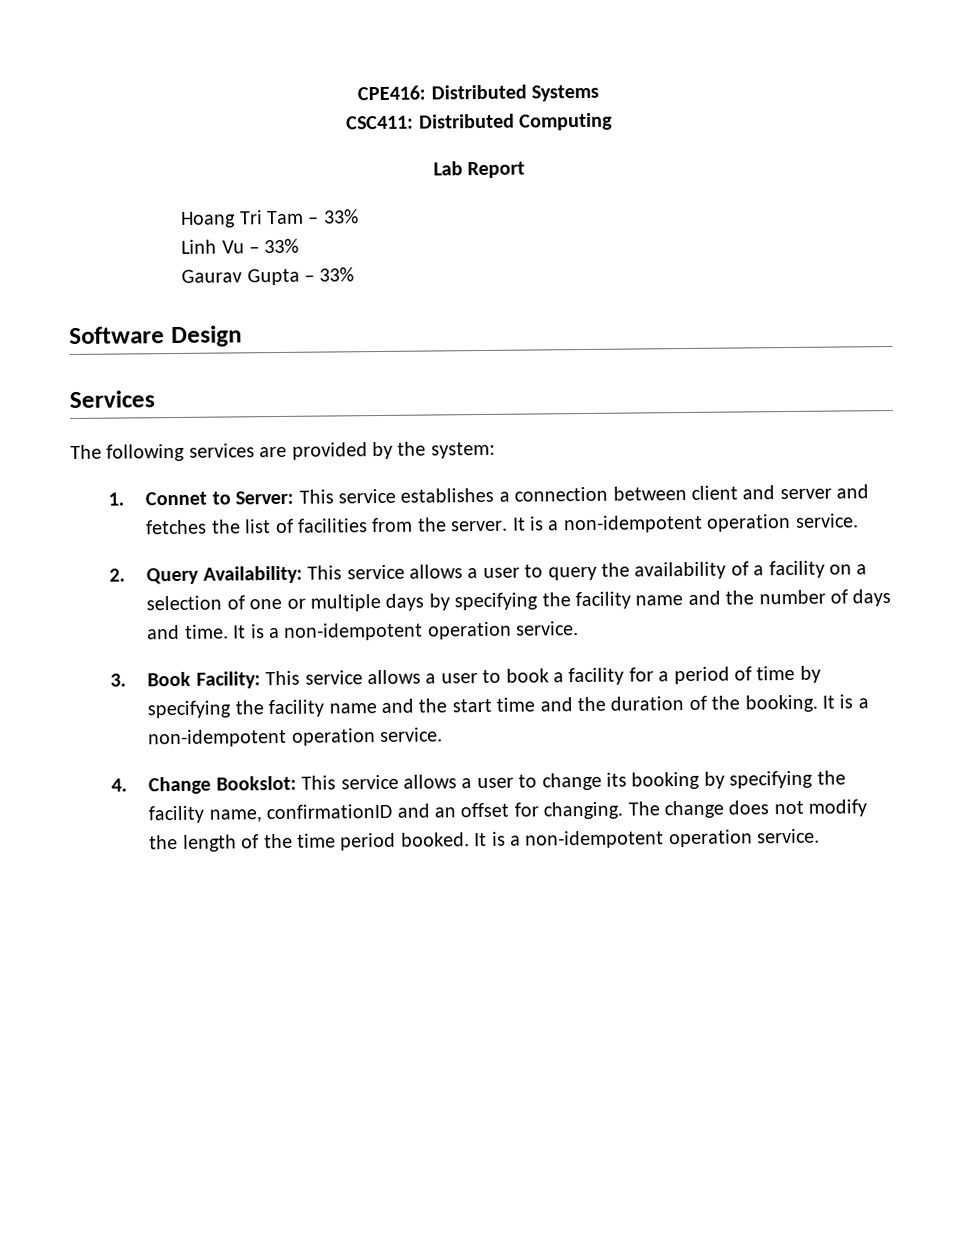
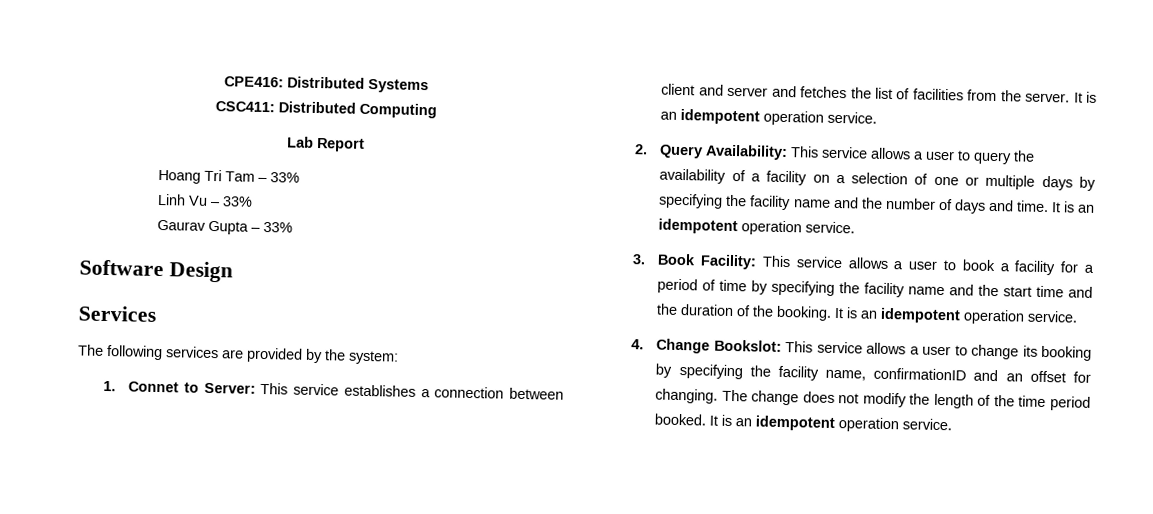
[548,514,703,534] a non-idempotent -> [660,108,761,125] an idempotent
[269,622,424,641] a non-idempotent -> [1077,204,1095,213] [658,218,739,235] an idempotent
[857,698,869,709] [148,728,288,748] a non-idempotent -> [860,307,962,324] an idempotent
[510,830,665,849] a non-idempotent -> [735,415,836,432] an idempotent

